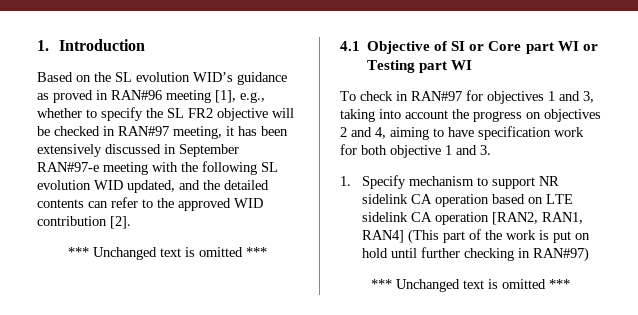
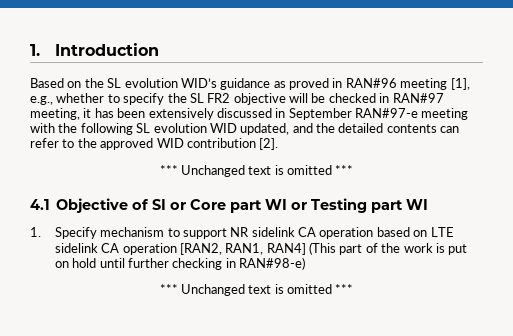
[340,90,594,104] [340,109,601,122] [340,126,584,140] [340,144,491,158] // To check in RAN#97 for objectives 1 and 3, taking into account the progress on objectives 2 and 4, aiming to have specification work for both objective 1 and 3. -> (429, 204) none
[532,247,589,262] RAN#97) -> [239,257,306,270] RAN#98-e)

